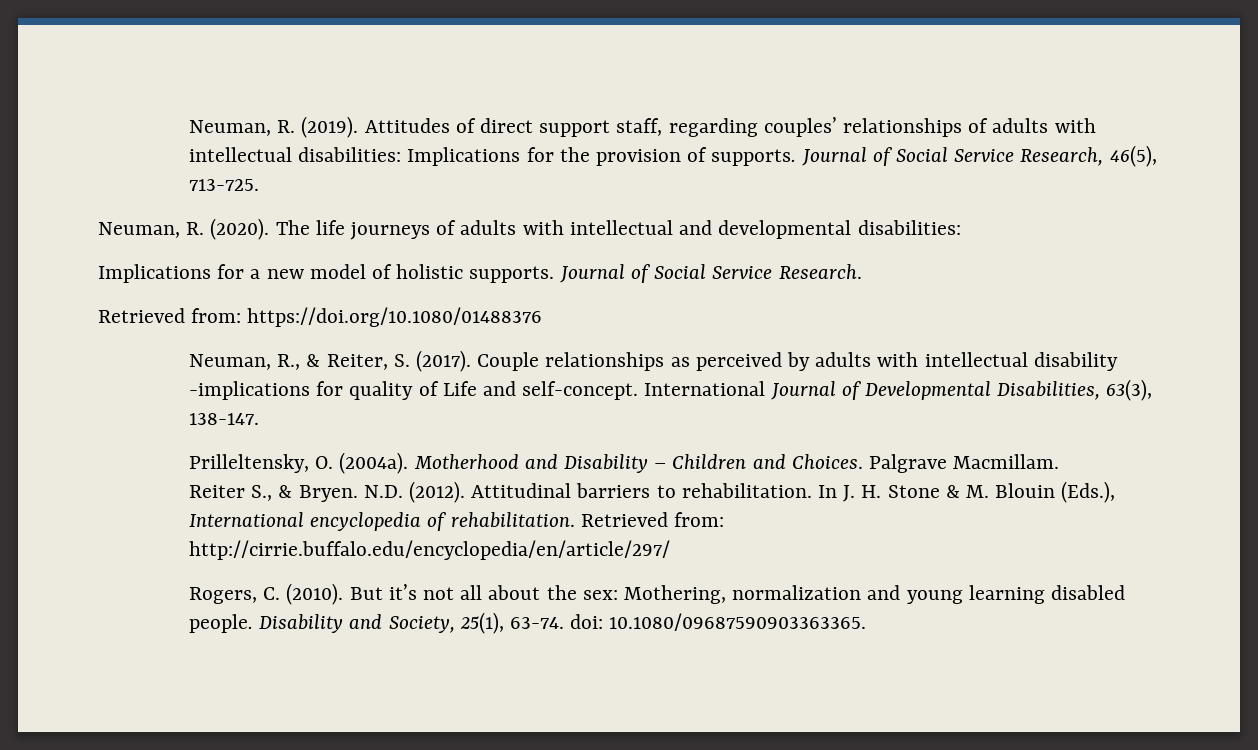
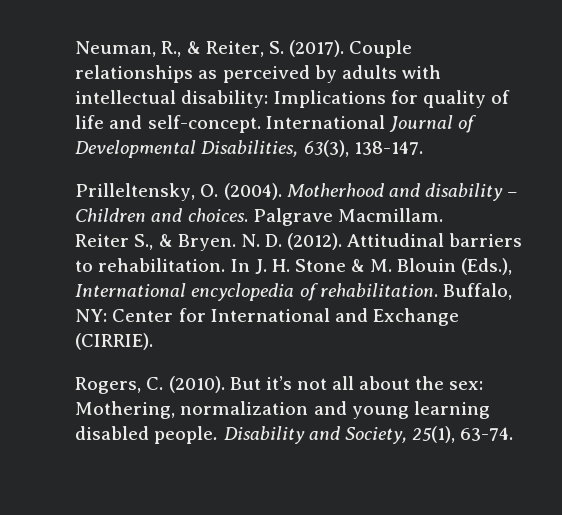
[188,116,1096,138] [188,145,1157,167] [188,179,259,191] [98,218,961,240] [98,264,862,283] [98,307,543,327] [188,354,271,370] Neuman, R. (2019). Attitudes of direct support staff, regarding couples’ relationships of adults with intellectual disabilities: Implications for the provision of supports. Journal of Social Service Research, 46(5), 713-725. // Neuman, R. (2020). The life journeys of adults with intellectual and developmental disabilities: // Implications for a new model of holistic supports. Journal of Social Service Research. // Retrieved from: https://doi.org/10.1080/01488376 // Neuman, -> [75,41,157,57] Neuman,
[1033,352,1118,371] [188,381,310,400] disability -implications -> [181,90,386,108] disability: Implications
[442,381,477,396] Life -> [75,115,105,129] life
[339,452,409,474] (2004a). -> [223,183,282,200] (2004).
[563,454,648,473] Disability -> [424,183,503,201] disability
[791,454,863,469] Choices. -> [187,208,248,222] choices.
[363,485,403,498] N.D. -> [240,234,282,247] N. D.
[580,512,724,527] [188,540,670,560] Retrieved from: http://cirrie.buffalo.edu/encyclopedia/en/article/297/ -> [442,283,512,300] [75,308,459,326] [75,333,154,350] Buffalo, NY: Center for International and Exchange (CIRRIE).
[570,613,867,631] doi: 10.1080/09687590903363365. -> (514, 434) none

